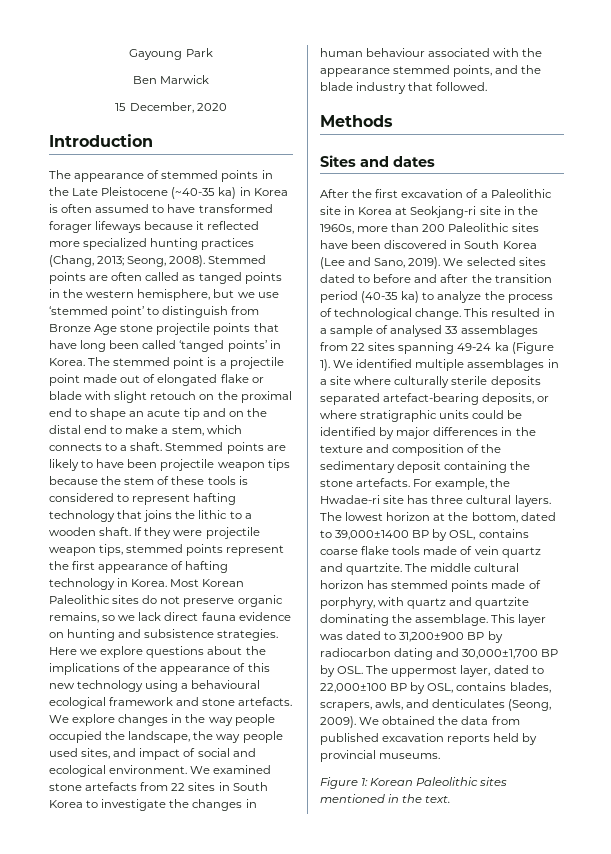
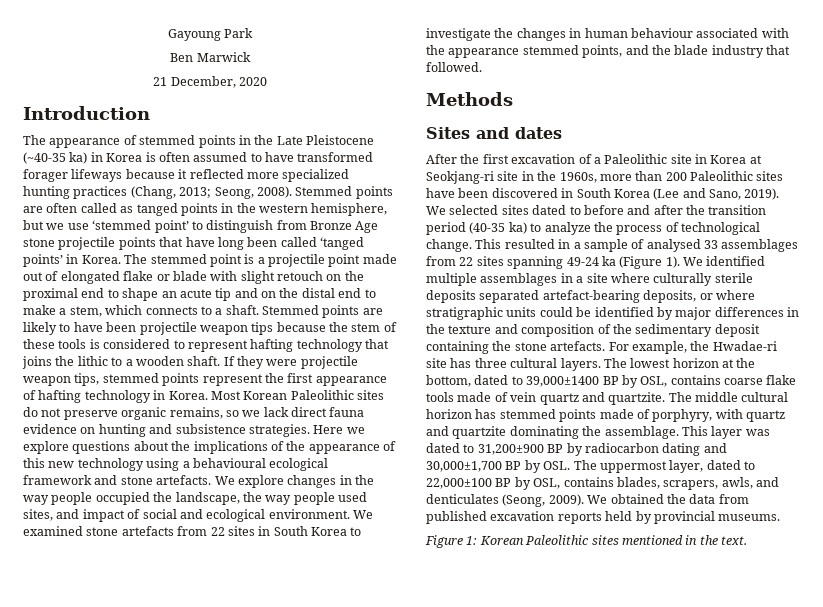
[115,103,127,111] 15 -> [153,77,168,86] 21

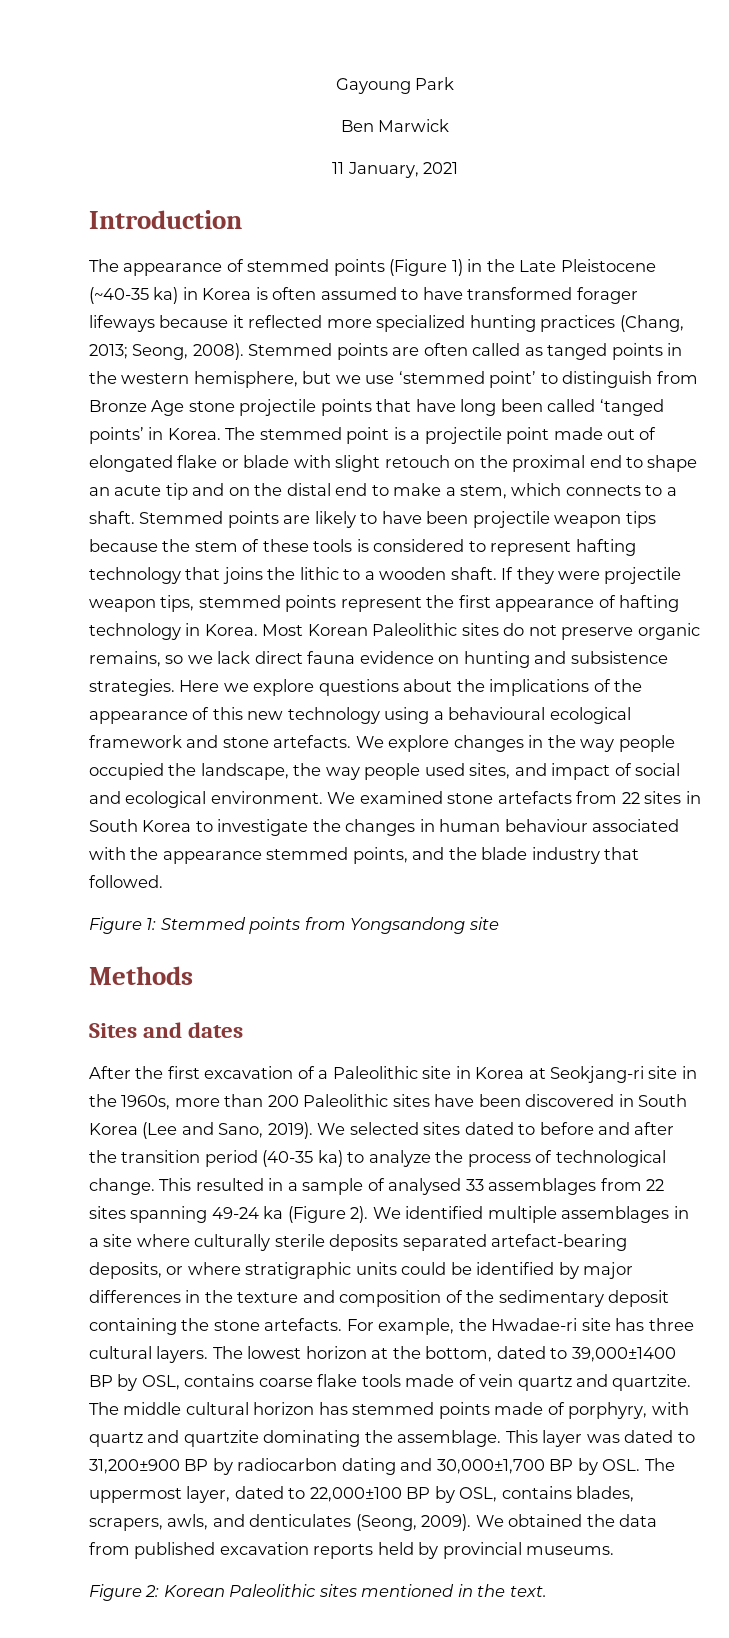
[153,76,267,88] 21 December, 2020 -> [332,162,458,178] 11 January, 2021
(236, 141) none -> [389,259,463,276] (Figure 1)
(482, 67) none -> [89,917,499,934] // Figure 1: Stemmed points from Yongsandong site
[665,256,680,268] 1). -> [350,1206,369,1223] 2).
[466,536,478,545] 1: -> [145,1585,160,1597] 2:

